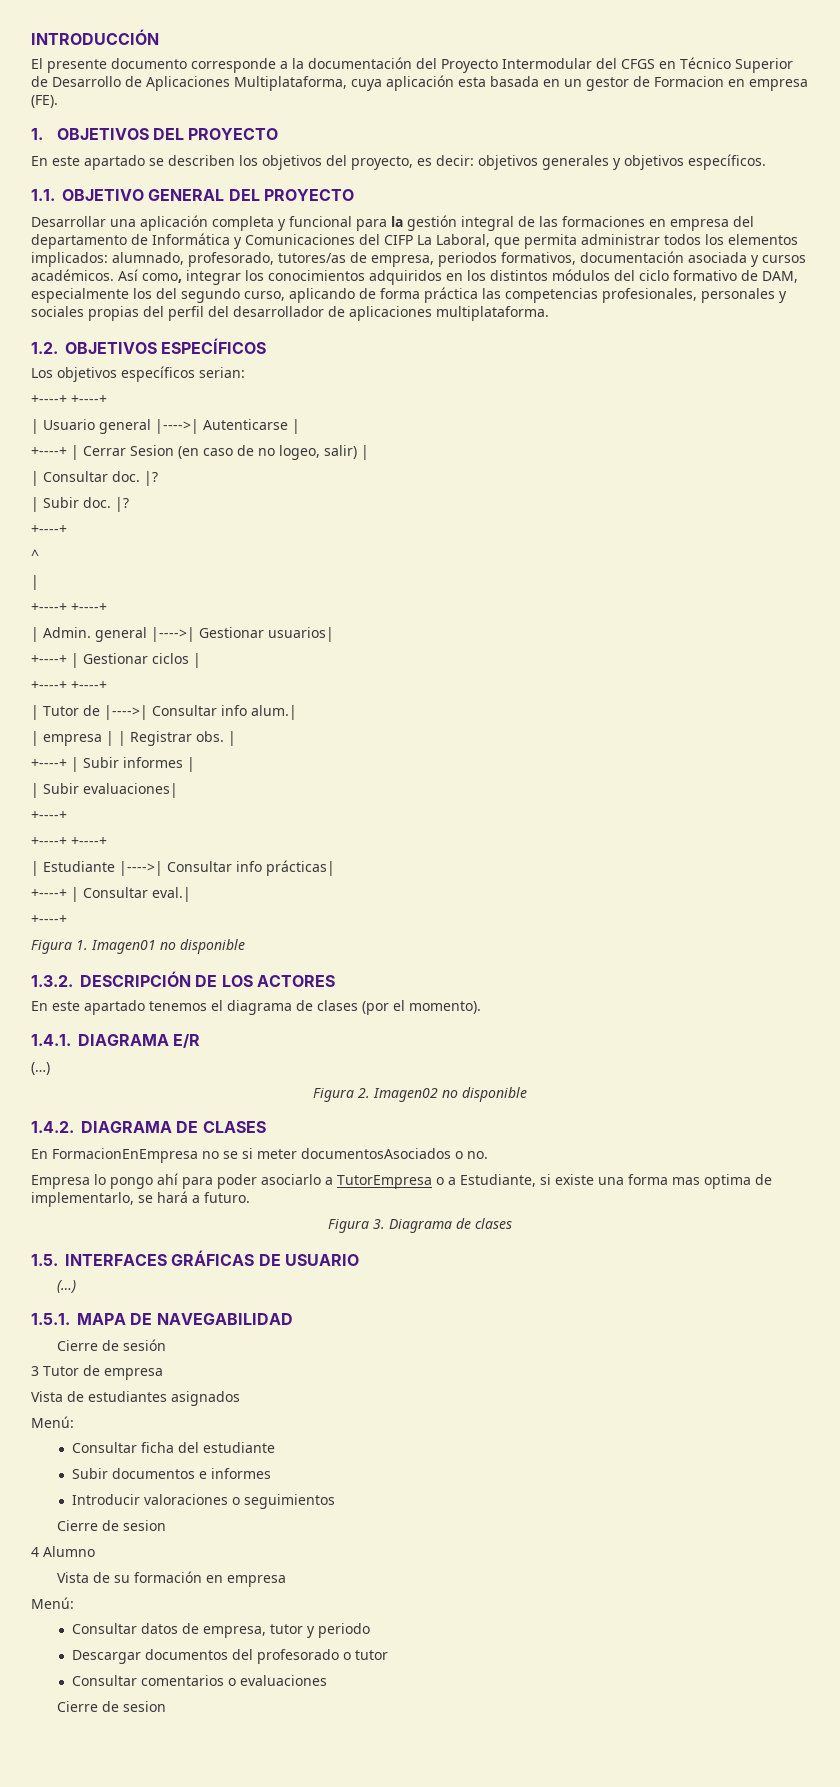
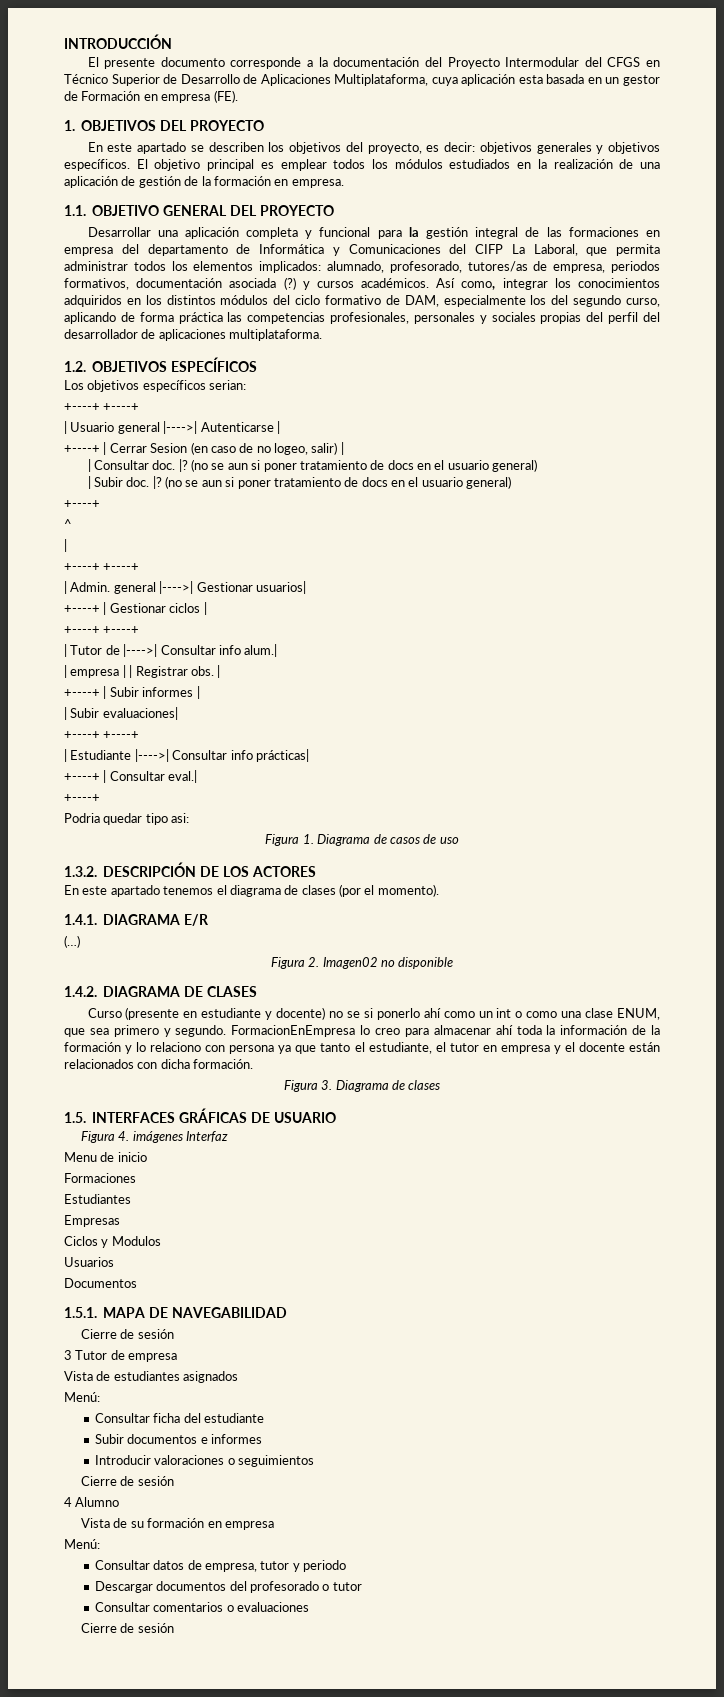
[654,76,724,87] Formacion -> [81,91,141,101] Formación
(766, 162) none -> [136,159,660,171] [64,176,344,188] El objetivo principal es emplear todos los módulos estudiados en la realización de una aplicación de gestión de la formación en empresa.
(747, 257) none -> [283,277,296,290] (?)
[31,497,129,512] // | Subir doc. |? -> [191,459,538,472] [87,476,512,489] (no se aun si poner tratamiento de docs en el usuario general) // | Subir doc. |? (no se aun si poner tratamiento de docs en el usuario general)
[31,837,67,846] // +----+ -> (100, 735) none
[31,939,245,954] Figura 1. Imagen01 no disponible -> [64,813,190,825] [265,834,459,846] Podria quedar tipo asi: // Figura 1. Diagrama de casos de uso
[31,1148,488,1163] [31,1173,772,1189] [31,1191,250,1207] En FormacionEnEmpresa no se si meter documentosAsociados o no. // Empresa lo pongo ahí para poder asociarlo a TutorEmpresa o a Estudiante, si existe una forma mas optima de implementarlo, se hará a futuro. -> [87,1007,661,1020] [64,1025,661,1037] [64,1042,660,1054] [64,1059,254,1069] Curso (presente en estudiante y docente) no se si ponerlo ahí como un int o como una clase ENUM, que sea primero y segundo. FormacionEnEmpresa lo creo para almacenar ahí toda la información de la formación y lo relaciono con persona ya que tanto el estudiante, el tutor en empresa y el docente están relacionados con dicha formación.
[56,1280,76,1293] (…) -> [81,1131,229,1143] [64,1152,147,1162] [64,1173,136,1183] [64,1194,131,1204] [64,1215,120,1227] [64,1236,161,1248] [64,1257,114,1267] [64,1278,137,1288] Figura 4. imágenes Interfaz // Menu de inicio // Formaciones // Estudiantes // Empresas // Ciclos y Modulos // Usuarios // Documentos
[122,1520,166,1531] sesion -> [137,1476,174,1486] sesión
[122,1701,166,1712] sesion -> [137,1623,174,1633] sesión

